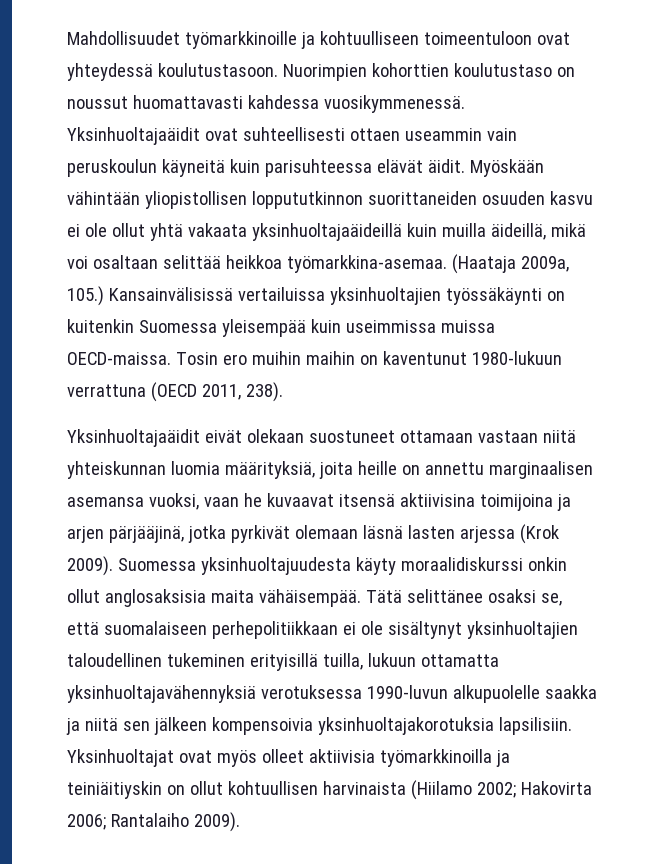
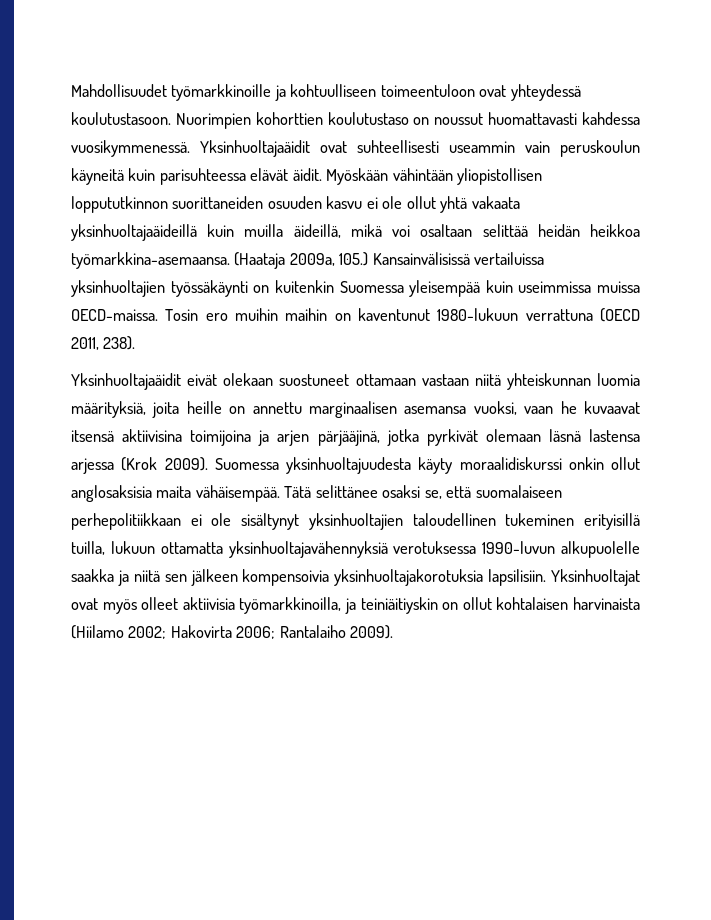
[349,128,400,141] ottaen -> (439, 146) none
[225,255,447,273] heikkoa työmarkkina-asemaa. -> [537,224,640,237] [71,252,230,269] heidän heikkoa työmarkkina-asemaansa.
[407,525,455,539] lasten -> [589,429,641,442] lastensa
[379,749,492,767] työmarkkinoilla -> [239,597,342,614] työmarkkinoilla,
[227,781,318,795] kohtuullisen -> [496,597,569,610] kohtalaisen

